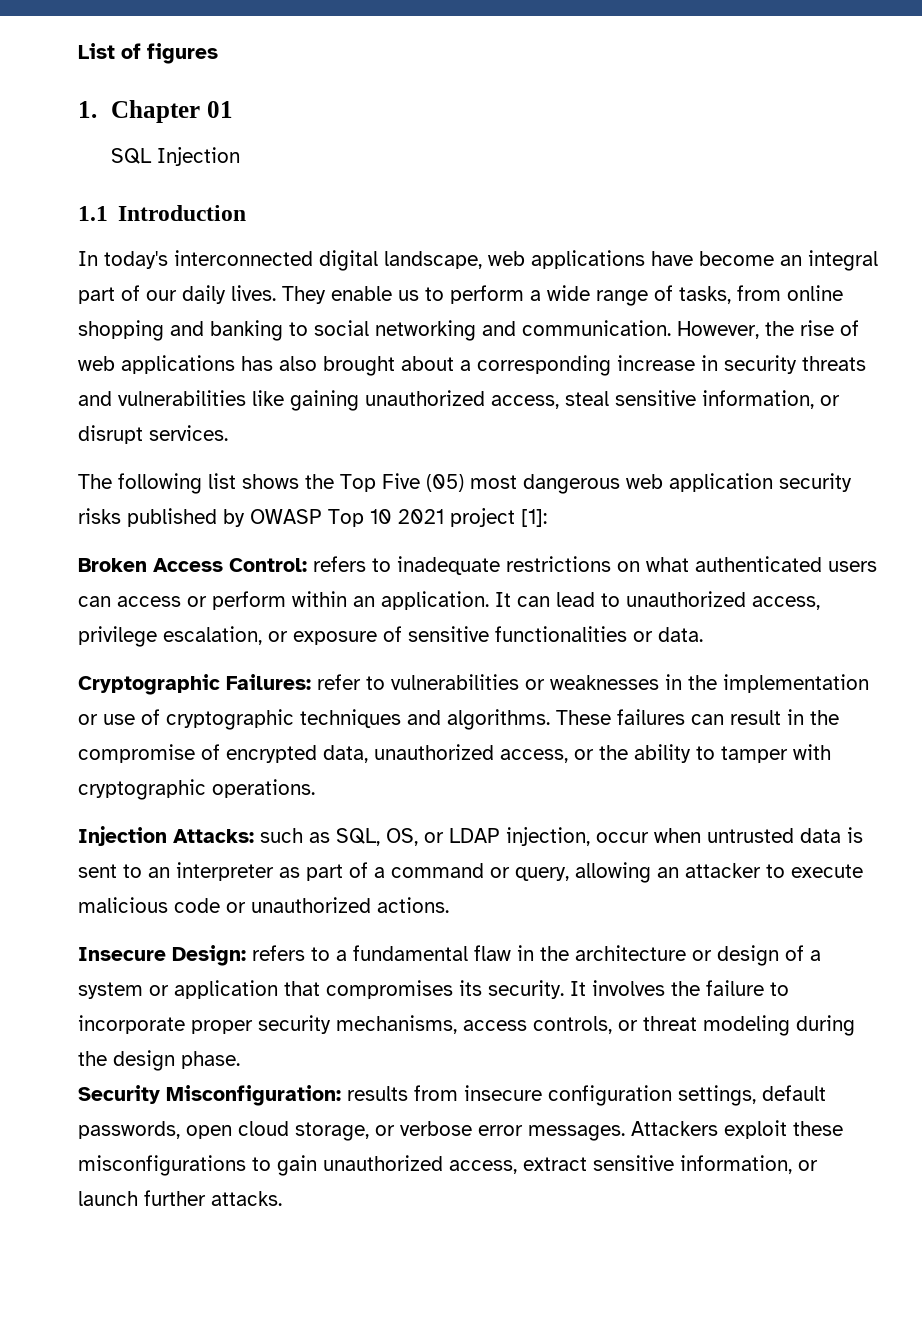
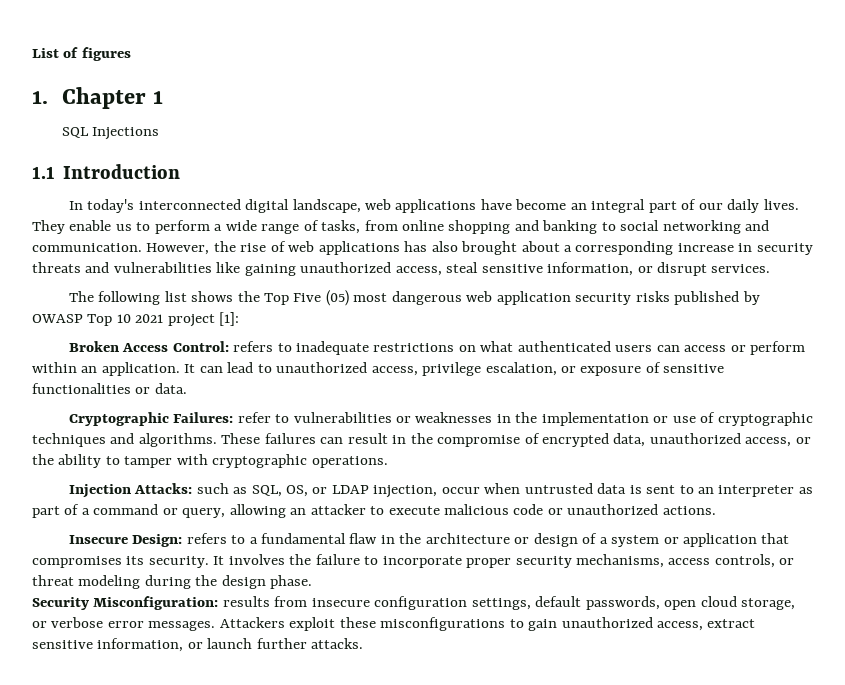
[206,101,233,118] 01 -> [152,91,163,104] 1
[157,147,241,166] Injection -> [92,127,160,140] Injections

